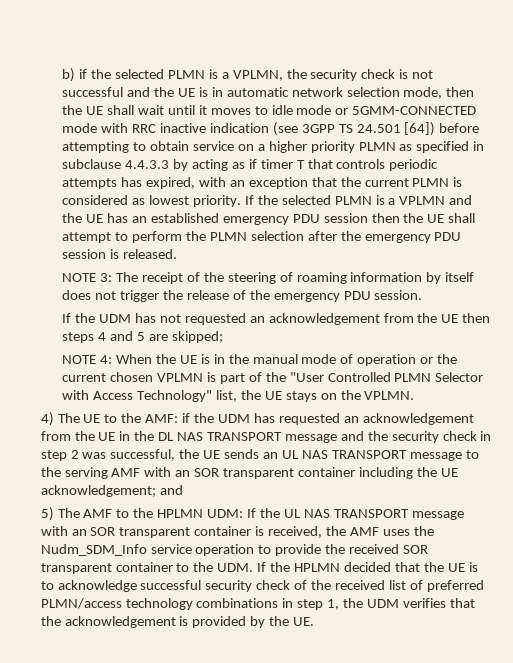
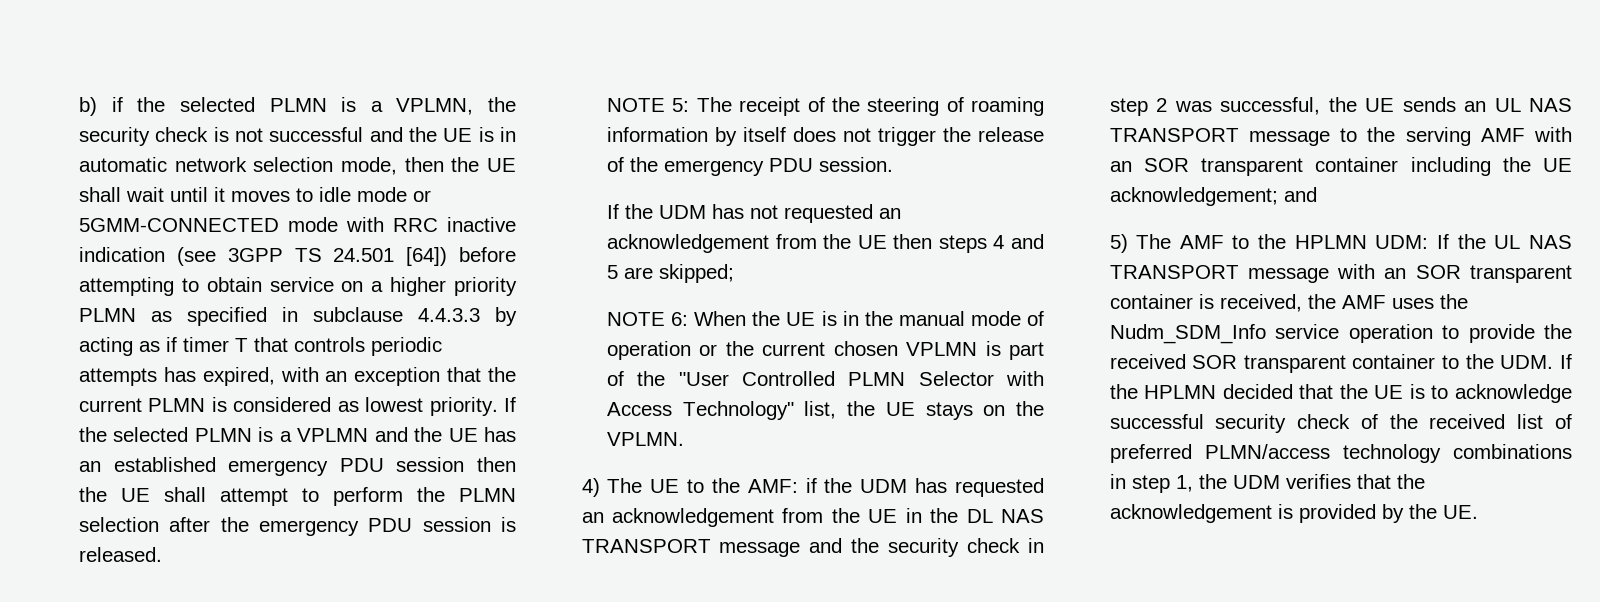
[100,273,113,282] 3: -> [672,98,690,112] 5:
[100,355,113,364] 4: -> [671,312,689,326] 6:

